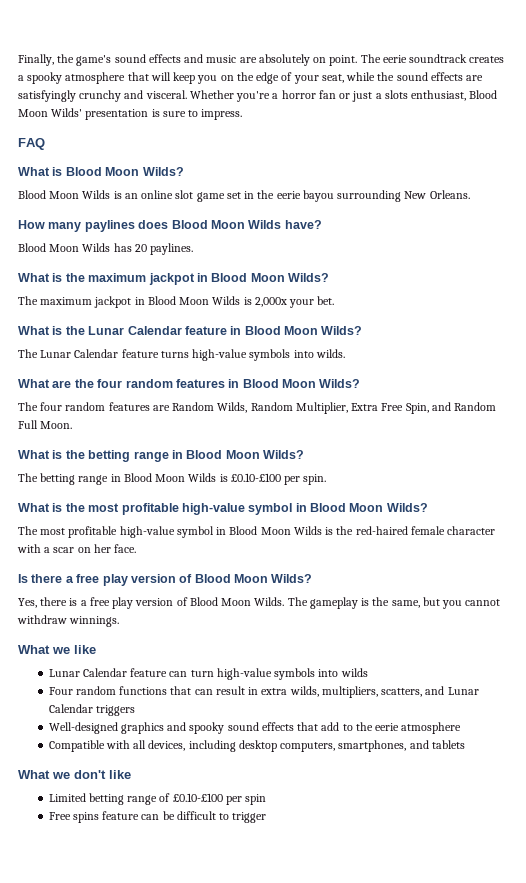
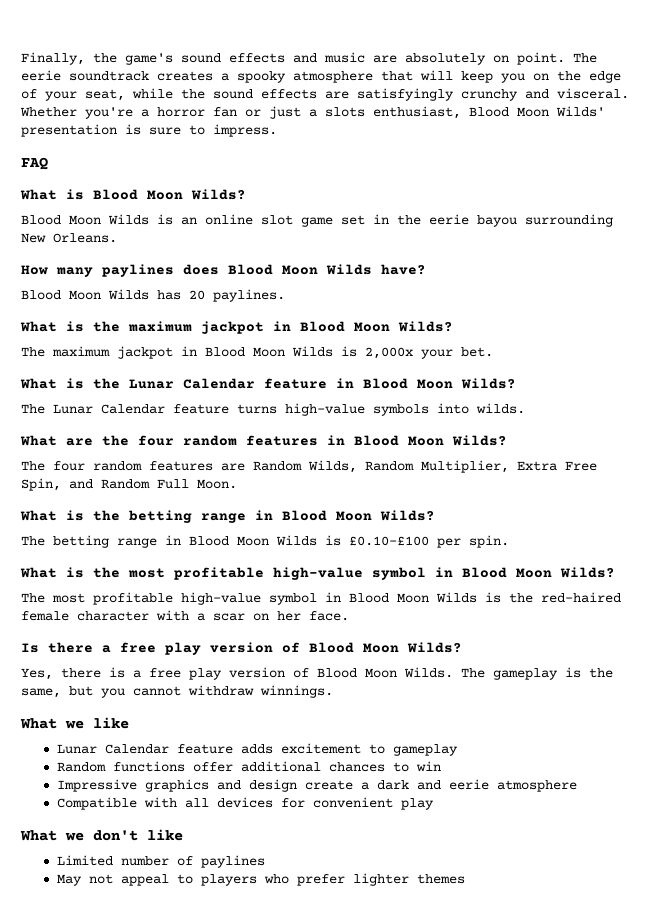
[169,668,368,680] [48,686,479,698] [48,704,135,716] [48,722,373,734] can turn high-value symbols into wilds // Four random functions that can result in extra wilds, multipliers, scatters, and Lunar Calendar triggers // Well-designed graphics and spooky sound effects that add to the -> [240,743,458,756] [56,761,441,772] [56,779,441,792] adds excitement to gameplay // Random functions offer additional chances to win // Impressive graphics and design create a dark and
[148,740,465,752] devices, including desktop computers, smartphones, and tablets -> [216,797,434,810] devices for convenient play
[88,793,267,805] [48,811,267,823] betting range of £0.10-£100 per spin // Free spins feature can be difficult to trigger -> [120,855,265,868] [56,873,465,886] number of paylines // May not appeal to players who prefer lighter themes

